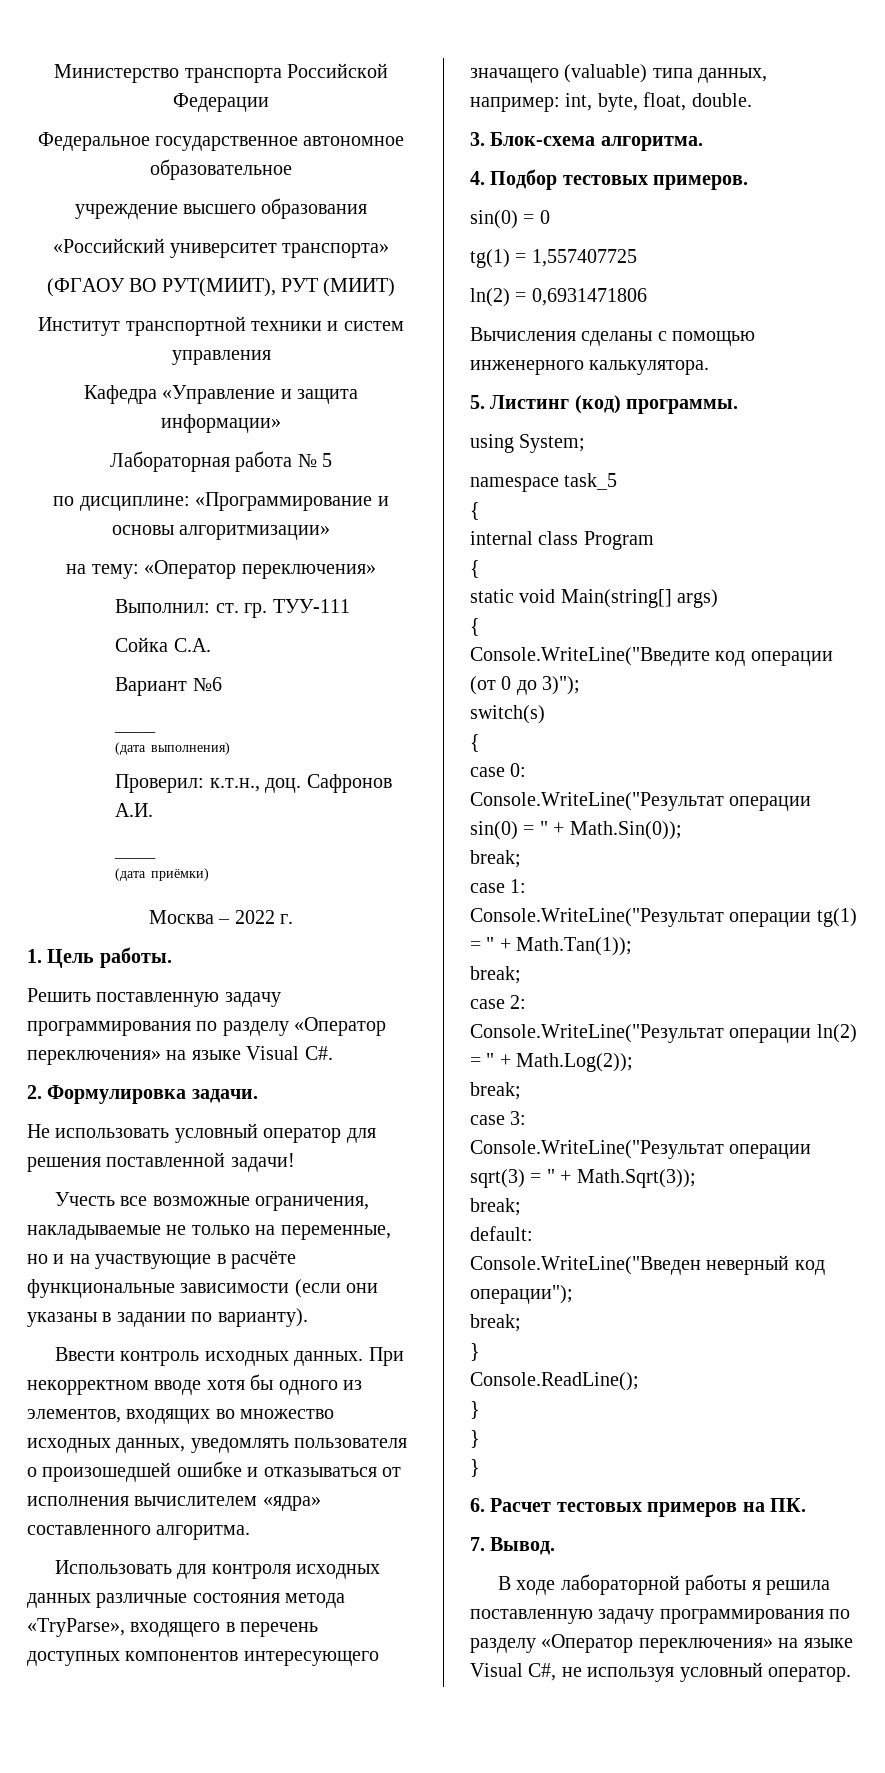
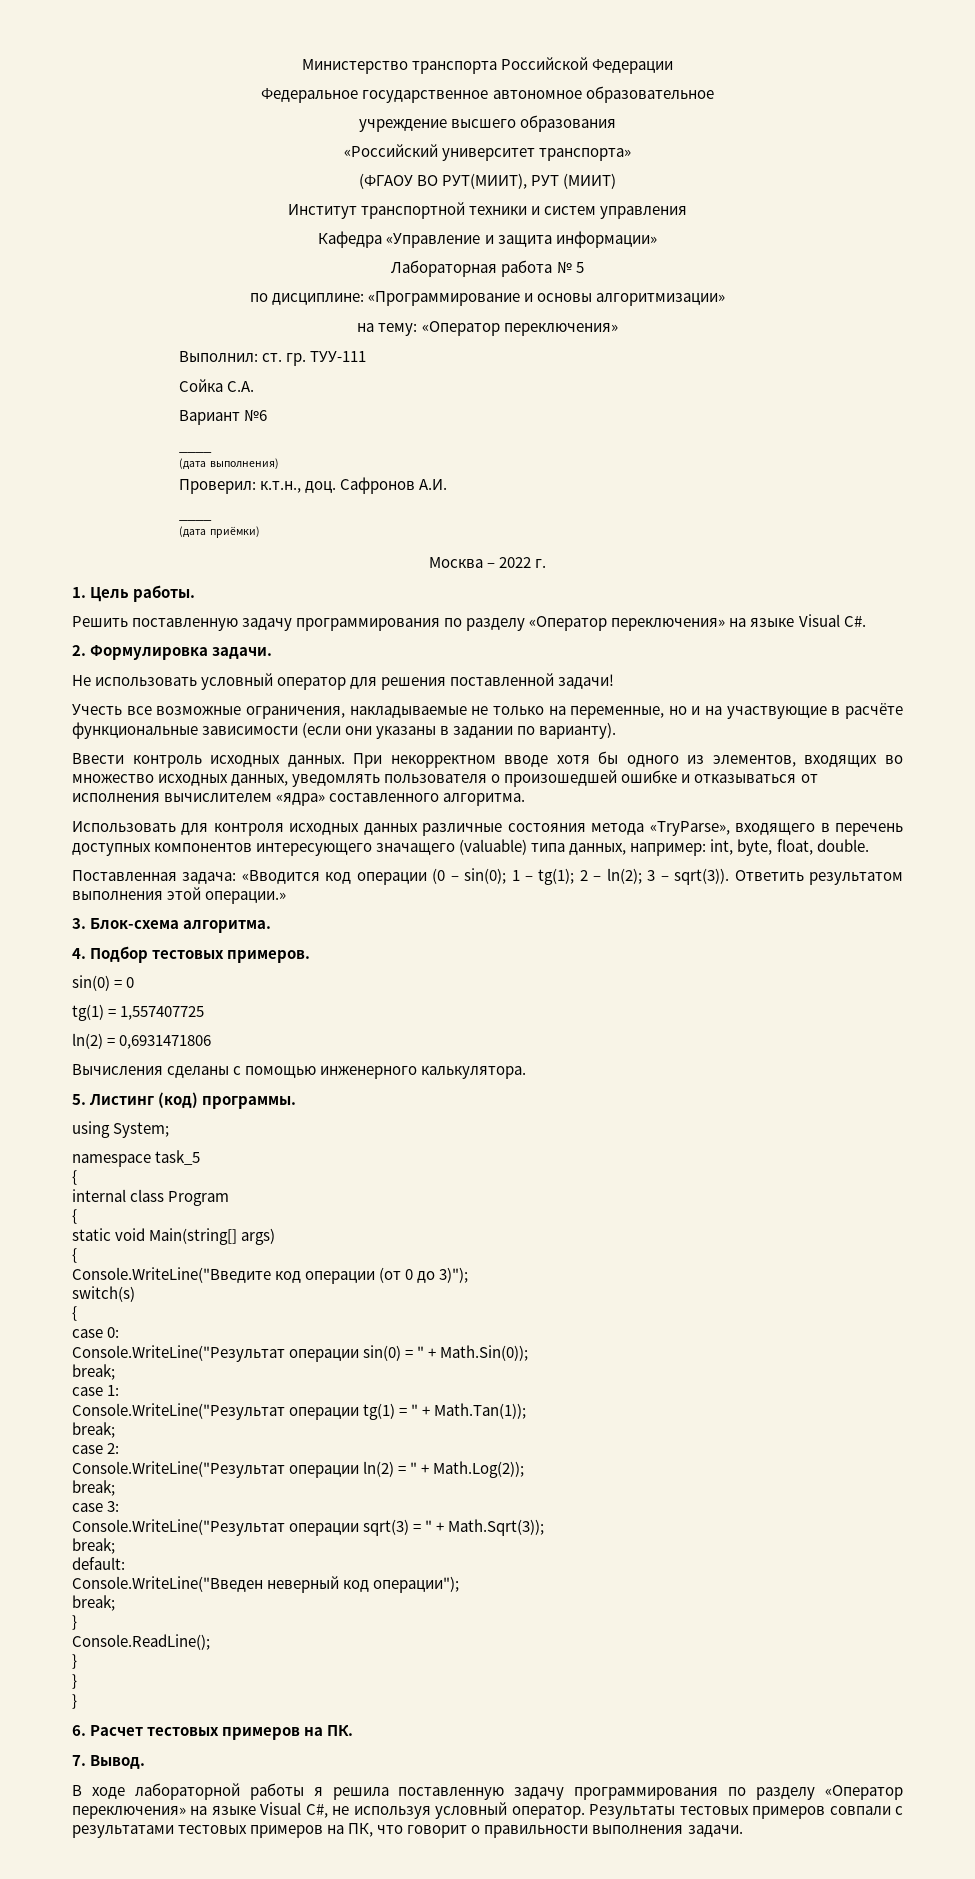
(752, 100) none -> [72,868,904,885] [72,887,287,904] // Поставленная задача: «Вводится код операции (0 – sin(0); 1 – tg(1); 2 – ln(2); 3 – sqrt(3)). Ответить результатом выполнения этой операции.»
(851, 1674) none -> [589,1804,903,1819] [72,1823,743,1838] Результаты тестовых примеров совпали с результатами тестовых примеров на ПК, что говорит о правильности выполнения задачи.

